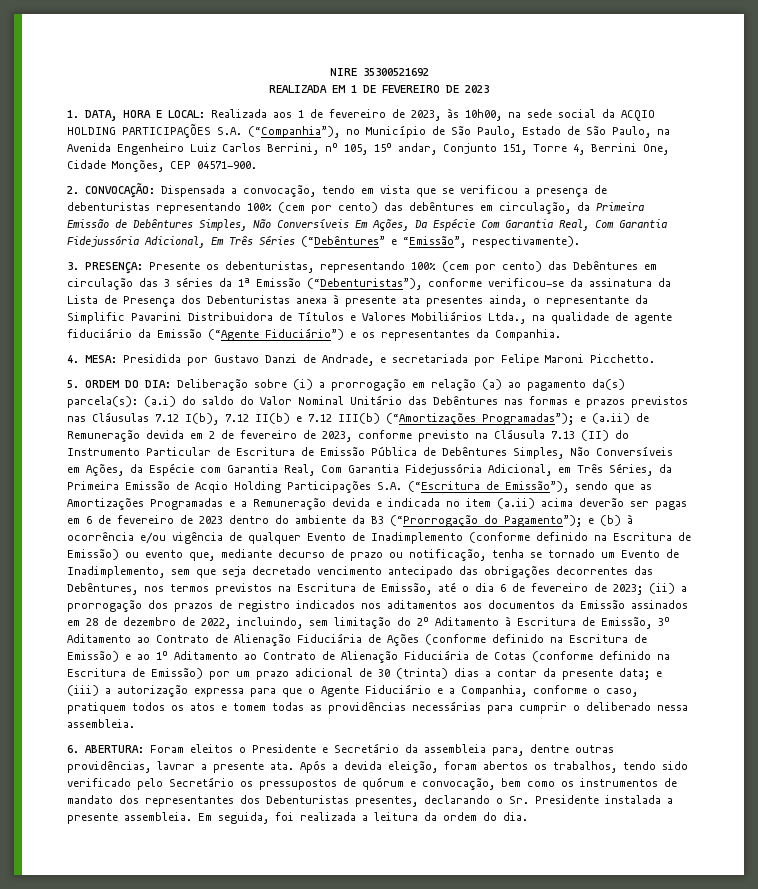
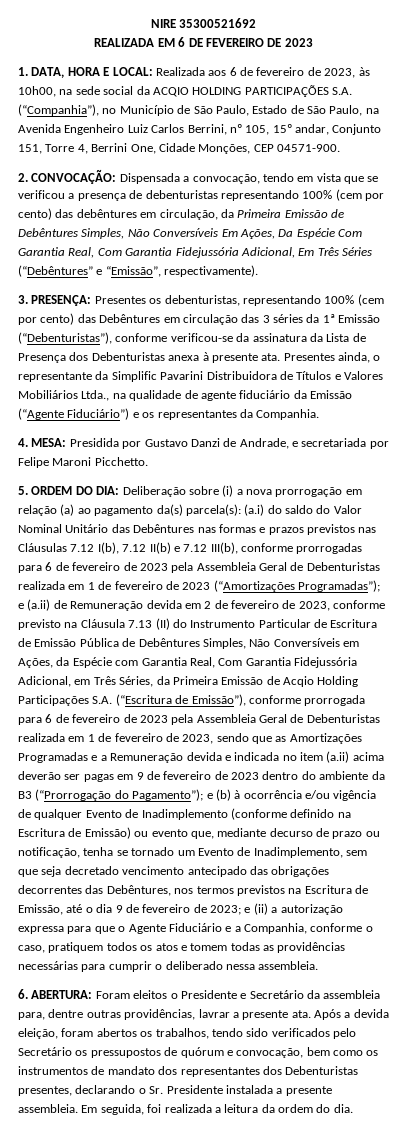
[351,85,357,93] 1 -> [178,37,186,47] 6
[298,110,304,118] 1 -> [229,67,237,76] 6
[149,262,200,270] Presente -> [94,296,146,304] Presentes
[402,296,483,307] ata presentes -> [261,353,335,361] ata. Presentes
(325, 385) none -> [246,489,272,495] nova
[338,413,380,424] III(b) -> [210,542,363,554] [18,562,380,573] [18,581,211,590] III(b), conforme prorrogadas para 6 de fevereiro de 2023 pela Assembleia Geral de Debenturistas realizada em 1 de fevereiro de 2023
(569, 487) none -> [248,695,366,706] [18,714,380,725] [18,733,214,744] conforme prorrogada para 6 de fevereiro de 2023 pela Assembleia Geral de Debenturistas realizada em 1 de fevereiro de 2023,
[86,516,92,524] 6 -> [136,772,144,780] 9
[500,584,506,592] 6 -> [115,905,123,913] 9
(643, 589) none -> [244,907,251,913] e
[67,600,688,612] [67,616,670,629] [67,633,647,646] [67,650,670,663] [67,668,662,680] [67,685,111,696] prorrogação dos prazos de registro indicados nos aditamentos aos documentos da Emissão assinados em 28 de dezembro de 2022, incluindo, sem limitação do 2º Aditamento à Escritura de Emissão, 3º Aditamento ao Contrato de Alienação Fiduciária de Ações (conforme definido na Escritura de Emissão) e ao 1º Aditamento ao Contrato de Alienação Fiduciária de Cotas (conforme definido na Escritura de Emissão) por um prazo adicional de 30 (trinta) dias a contar da presente data; e (iii) a -> (278, 910) none
[67,778,131,787] verificado -> [271,1028,330,1037] verificados

